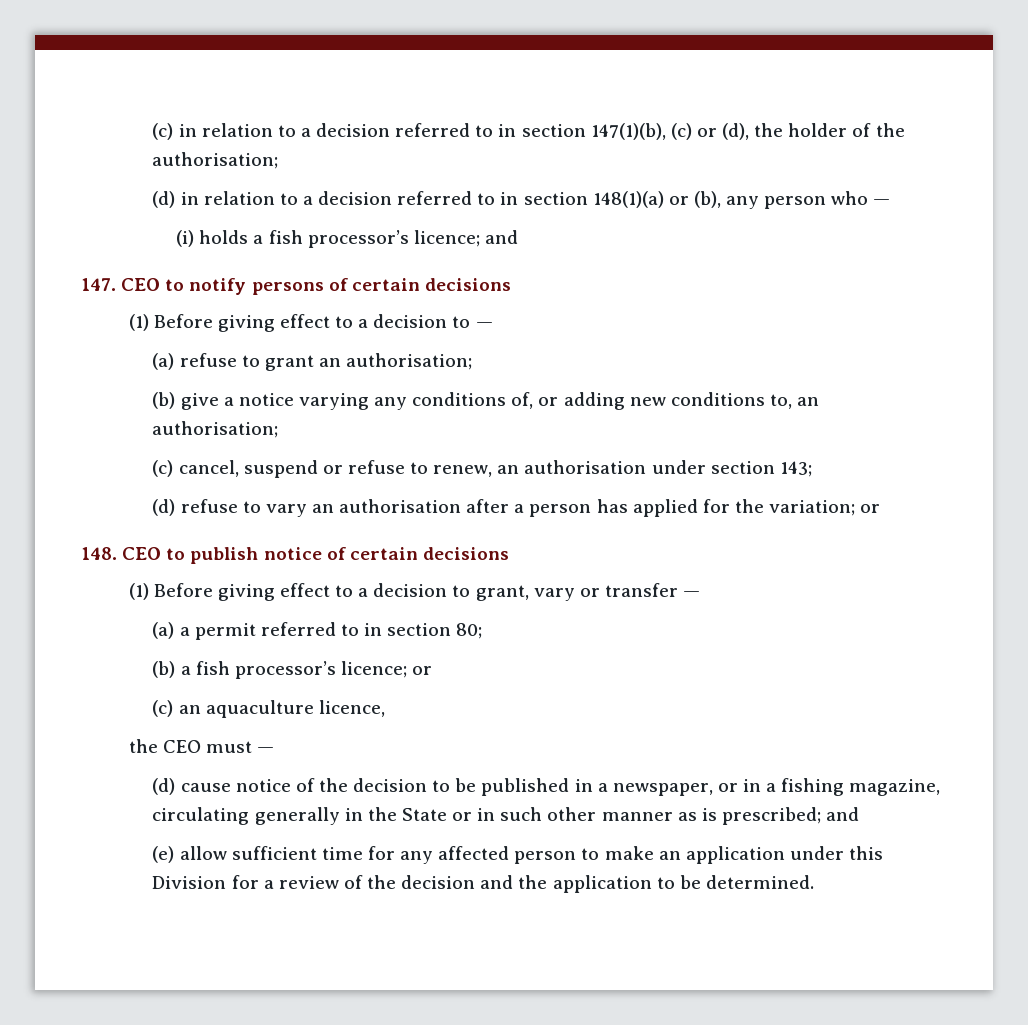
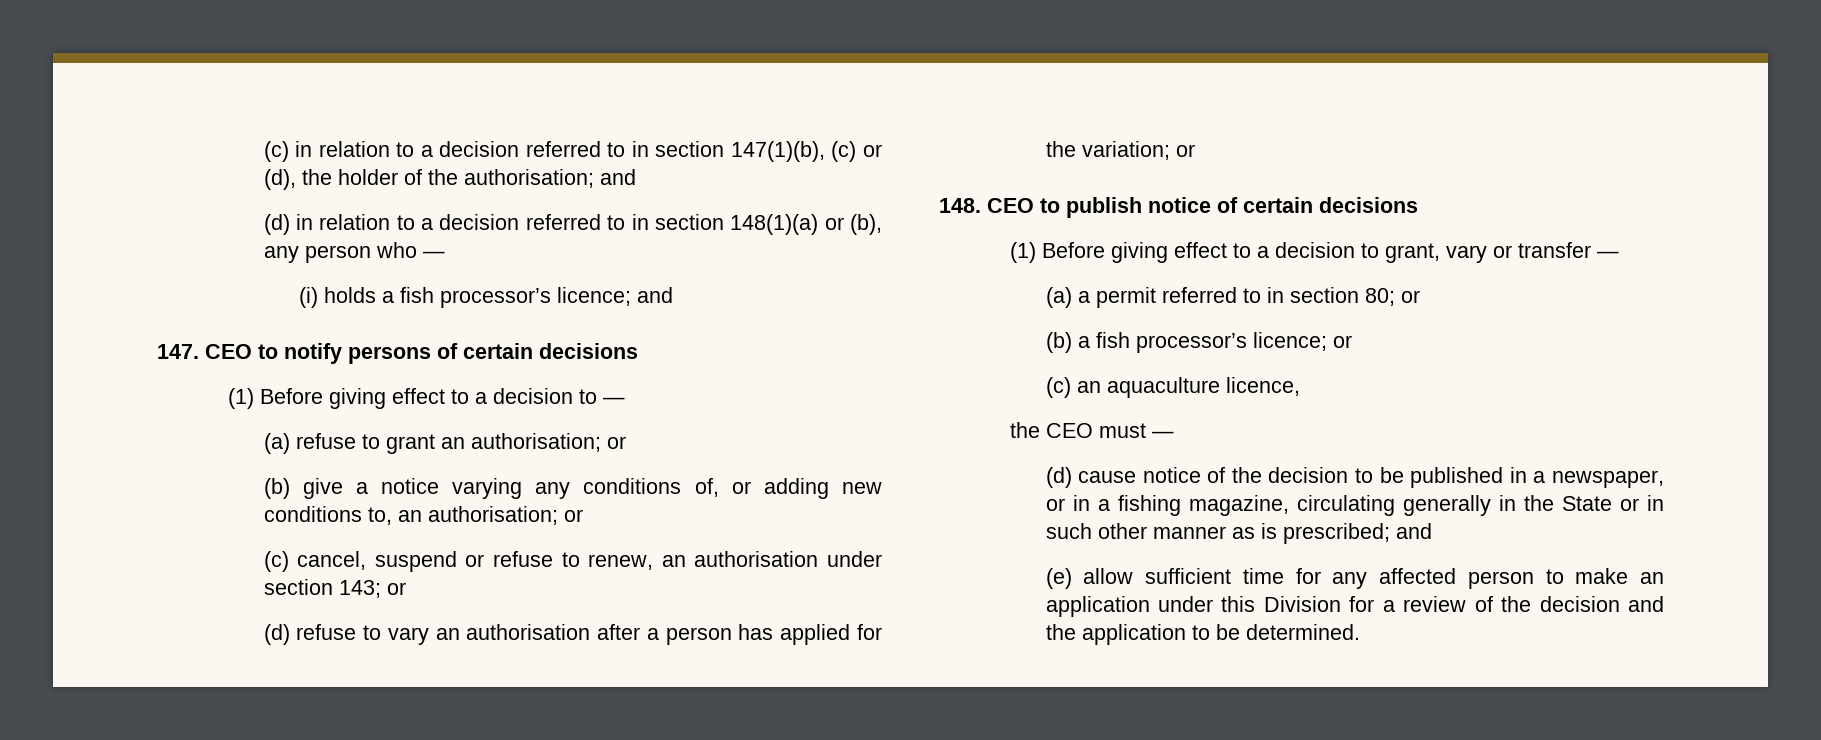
(279, 160) none -> [599,169,636,185] and
(473, 361) none -> [606,436,626,449] or
(279, 429) none -> [563,509,583,522] or
(812, 469) none -> [386,582,406,595] or
(483, 631) none -> [1400,290,1420,303] or

